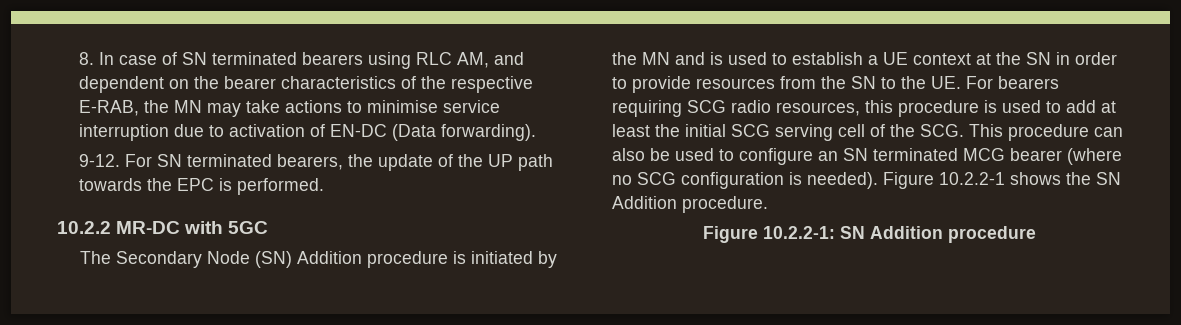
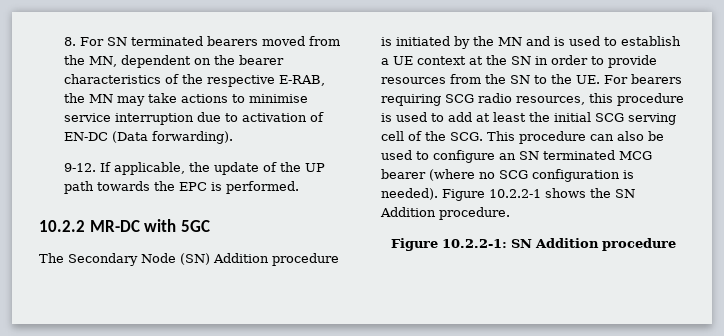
[98,52,524,69] In case of SN terminated bearers using RLC AM, and -> [79,36,340,46] [63,55,117,67] For SN terminated bearers moved from the MN,
[124,154,343,170] For SN terminated bearers, -> [99,162,185,175] If applicable,

